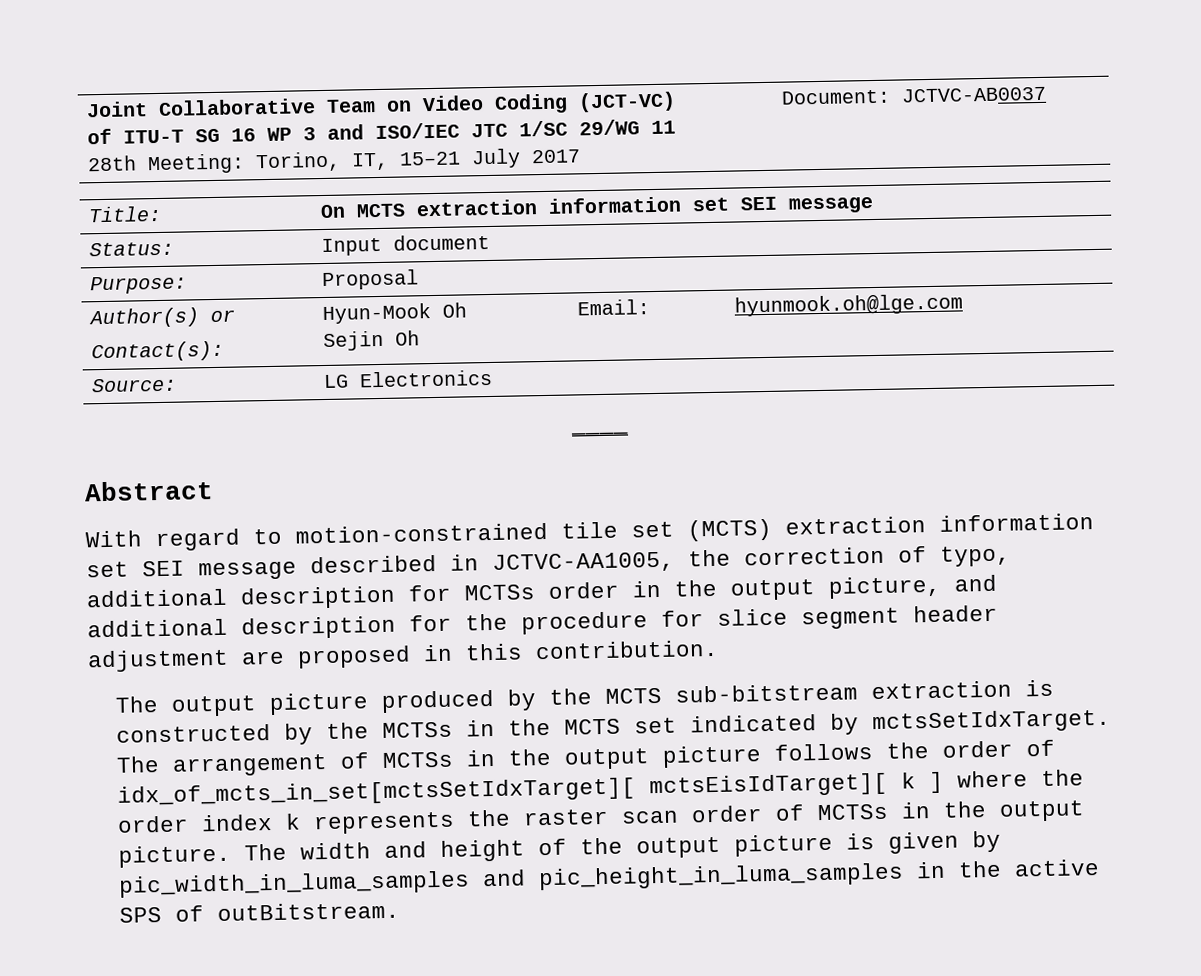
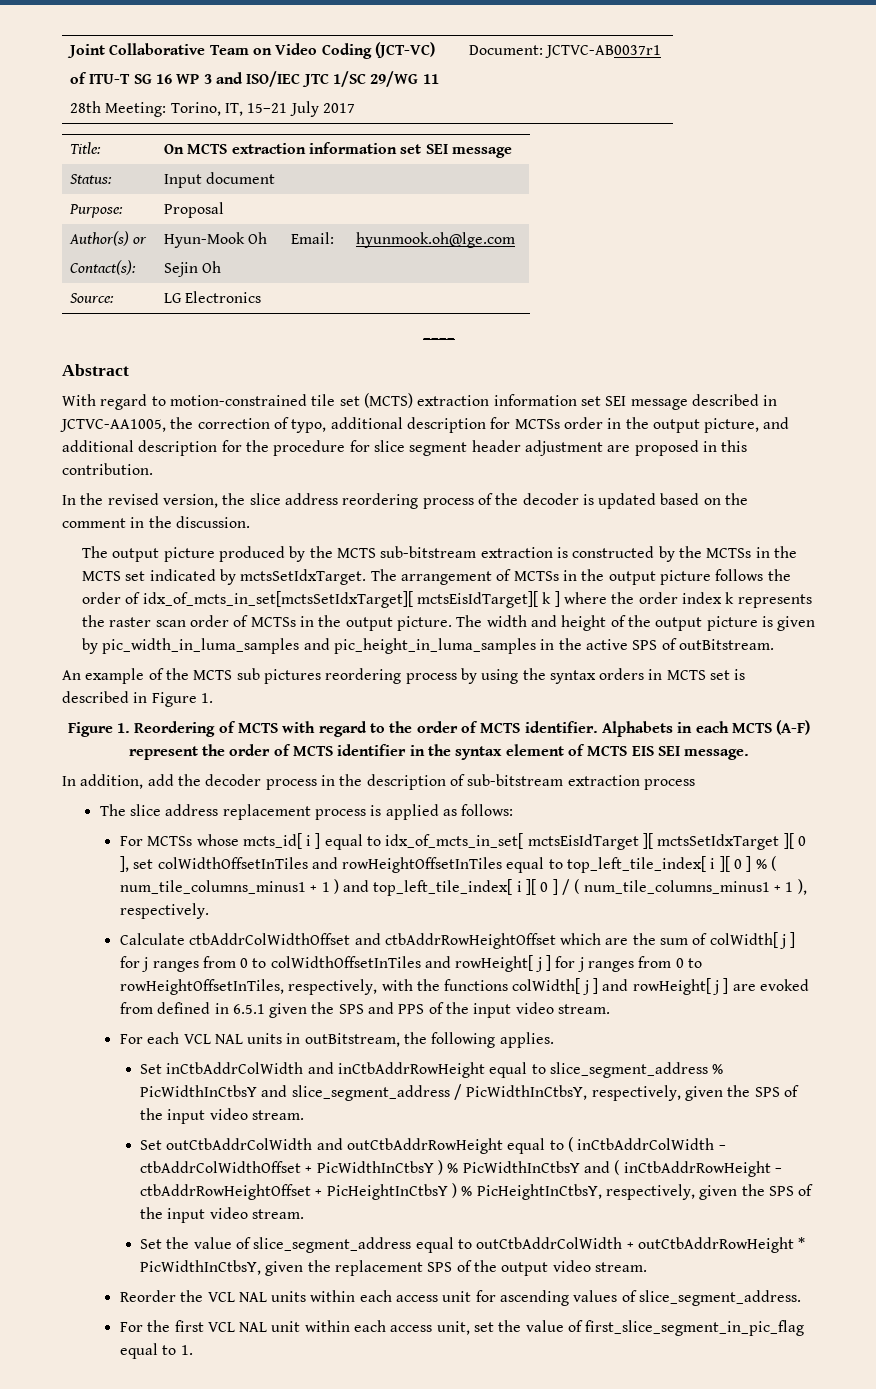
[901,86,1048,103] JCTVC-AB0037 -> [545,45,662,58] JCTVC-AB0037r1
(719, 649) none -> [62,493,749,509] [62,516,250,528] // In the revised version, the slice address reordering process of the decoder is updated based on the comment in the discussion.
(400, 911) none -> [62,668,746,684] [62,691,213,707] [67,720,811,737] [128,744,750,760] [62,774,695,790] [99,804,514,820] [119,833,807,850] [119,856,777,873] [119,879,807,896] [119,903,209,919] [119,932,796,949] [119,955,703,972] [119,978,810,995] [119,1002,611,1018] [119,1032,554,1048] [140,1062,724,1078] [140,1084,799,1101] [140,1108,304,1124] [140,1137,726,1154] [140,1160,782,1177] [140,1183,814,1200] [140,1207,304,1223] [140,1237,806,1253] [140,1260,647,1276] [119,1290,802,1306] [119,1320,805,1336] [119,1343,193,1359] // An example of the MCTS sub pictures reordering process by using the syntax orders in MCTS set is described in Figure 1. // Figure 1. Reordering of MCTS with regard to the order of MCTS identifier. Alphabets in each MCTS (A-F) represent the order of MCTS identifier in the syntax element of MCTS EIS SEI message. // In addition, add the decoder process in the description of sub-bitstream extraction process // The slice address replacement process is applied as follows: // For MCTSs whose mcts_id[ i ] equal to idx_of_mcts_in_set[ mctsEisIdTarget ][ mctsSetIdxTarget ][ 0 ], set colWidthOffsetInTiles and rowHeightOffsetInTiles equal to top_left_tile_index[ i ][ 0 ] % ( num_tile_columns_minus1 + 1 ) and top_left_tile_index[ i ][ 0 ] / ( num_tile_columns_minus1 + 1 ), respectively. // Calculate ctbAddrColWidthOffset and ctbAddrRowHeightOffset which are the sum of colWidth[ j ] for j ranges from 0 to colWidthOffsetInTiles and rowHeight[ j ] for j ranges from 0 to rowHeightOffsetInTiles, respectively, with the functions colWidth[ j ] and rowHeight[ j ] are evoked from defined in 6.5.1 given the SPS and PPS of the input video stream. // For each VCL NAL units in outBitstream, the following applies. // Set inCtbAddrColWidth and inCtbAddrRowHeight equal to slice_segment_address % PicWidthInCtbsY and slice_segment_address / PicWidthInCtbsY, respectively, given the SPS of the input video stream. // Set outCtbAddrColWidth and outCtbAddrRowHeight equal to ( inCtbAddrColWidth − ctbAddrColWidthOffset + PicWidthInCtbsY ) % PicWidthInCtbsY and ( inCtbAddrRowHeight − ctbAddrRowHeightOffset + PicHeightInCtbsY ) % PicHeightInCtbsY, respectively, given the SPS of the input video stream. // Set the value of slice_segment_address equal to outCtbAddrColWidth + outCtbAddrRowHeight * PicWidthInCtbsY, given the replacement SPS of the output video stream. // Reorder the VCL NAL units within each access unit for ascending values of slice_segment_address. // For the first VCL NAL unit within each access unit, set the value of first_slice_segment_in_pic_flag equal to 1.

